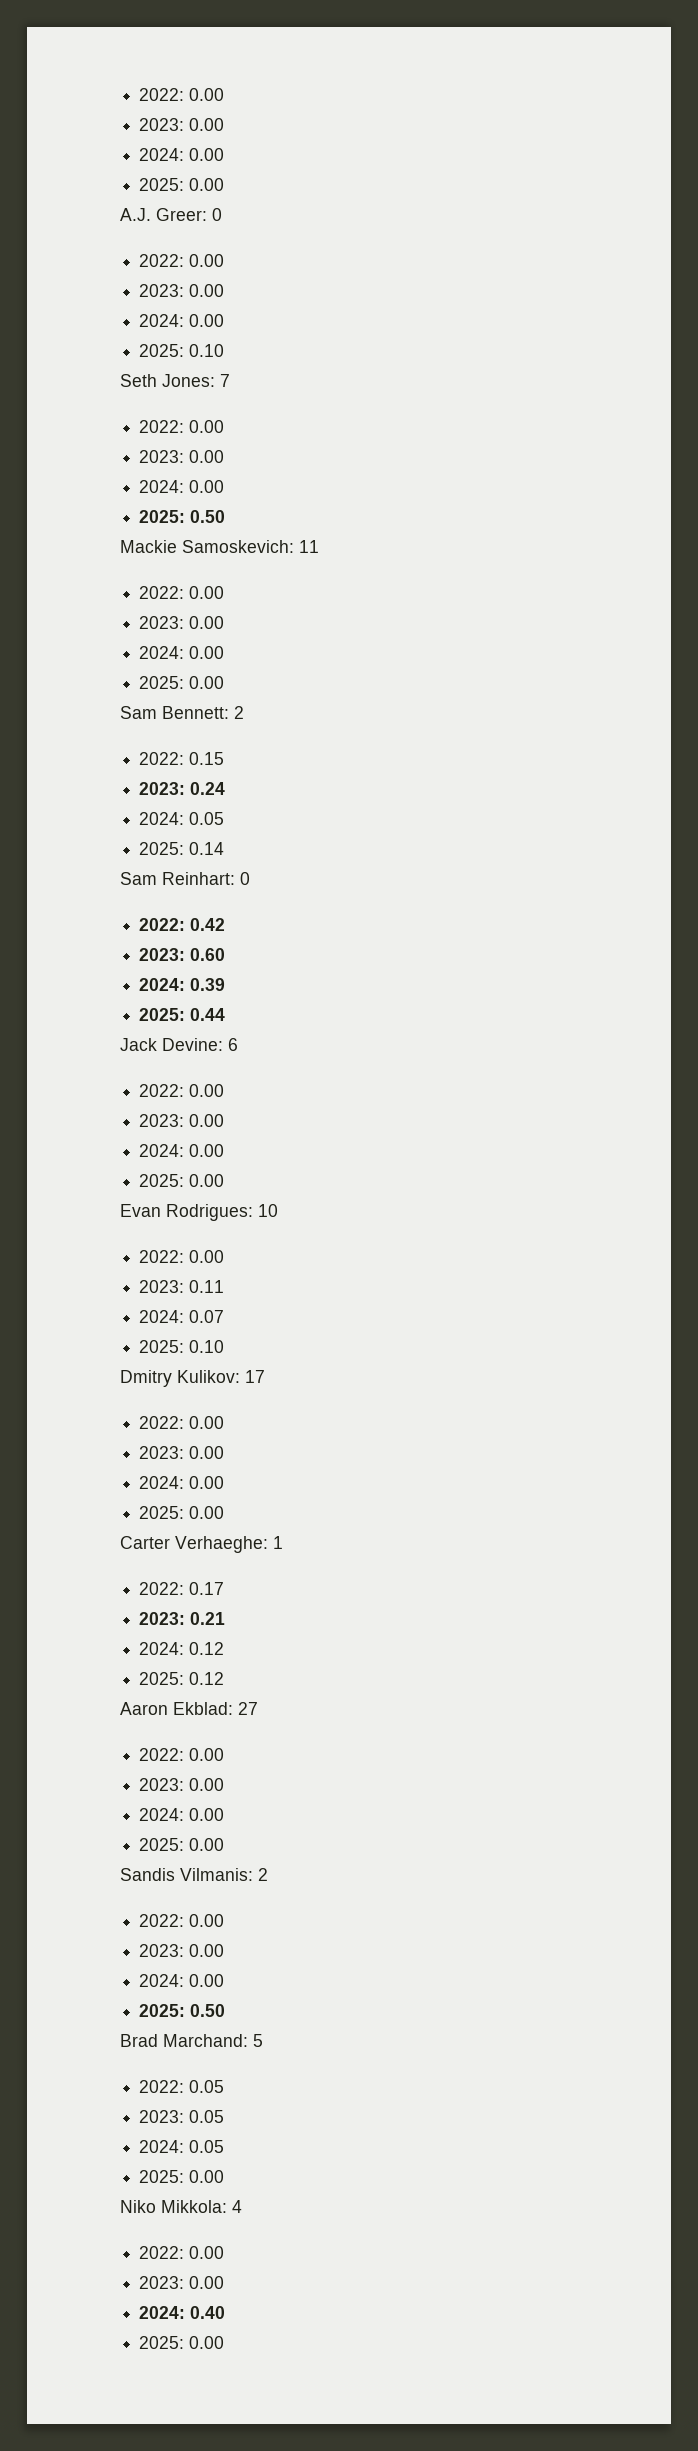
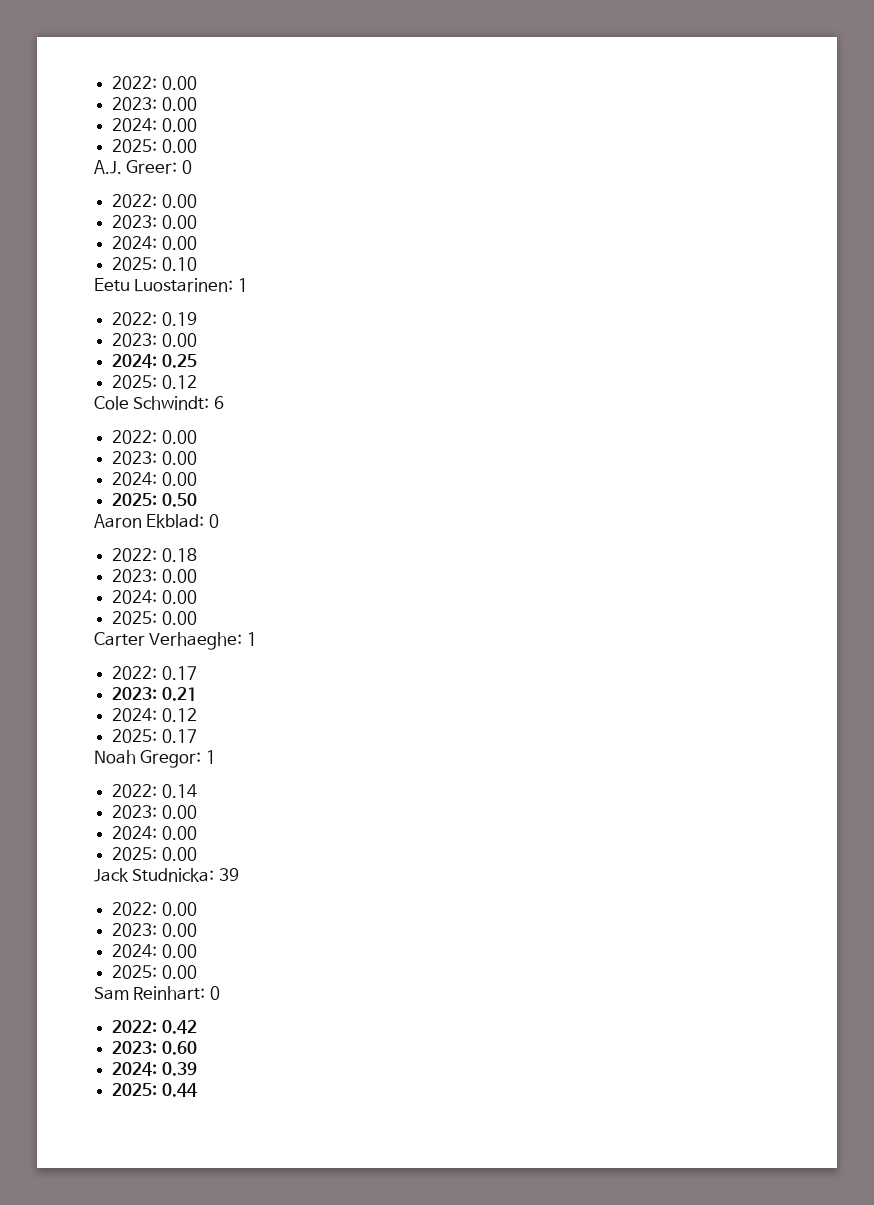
[120,374,230,387] [139,420,225,433] [139,450,225,463] [139,480,225,493] [139,510,226,523] [120,540,319,553] [139,586,225,599] [139,616,225,629] [139,646,225,659] [139,676,225,689] [120,706,244,719] [139,752,225,765] [139,782,226,795] [139,812,225,825] [139,842,225,855] [120,872,250,885] [139,918,226,931] [139,948,226,961] [139,978,226,991] [139,1008,226,1021] [120,1038,238,1051] [139,1084,225,1097] [139,1114,225,1127] [139,1144,225,1157] [139,1174,225,1187] [120,1204,278,1221] [139,1250,225,1263] [139,1280,225,1293] [139,1310,225,1323] [139,1340,225,1353] [120,1370,265,1387] [139,1416,225,1429] Seth Jones: 7 // 2022: 0.00 // 2023: 0.00 // 2024: 0.00 // 2025: 0.50 // Mackie Samoskevich: 11 // 2022: 0.00 // 2023: 0.00 // 2024: 0.00 // 2025: 0.00 // Sam Bennett: 2 // 2022: 0.15 // 2023: 0.24 // 2024: 0.05 // 2025: 0.14 // Sam Reinhart: 0 // 2022: 0.42 // 2023: 0.60 // 2024: 0.39 // 2025: 0.44 // Jack Devine: 6 // 2022: 0.00 // 2023: 0.00 // 2024: 0.00 // 2025: 0.00 // Evan Rodrigues: 10 // 2022: 0.00 // 2023: 0.11 // 2024: 0.07 // 2025: 0.10 // Dmitry Kulikov: 17 // 2022: 0.00 -> [94,278,248,292] [112,312,197,326] [112,333,197,347] [112,354,197,368] [112,375,197,389] [94,396,224,410] [112,430,197,444] [112,451,197,465] [112,472,197,486] [112,493,197,507] [94,514,219,528] [112,548,197,562] Eetu Luostarinen: 1 // 2022: 0.19 // 2023: 0.00 // 2024: 0.25 // 2025: 0.12 // Cole Schwindt: 6 // 2022: 0.00 // 2023: 0.00 // 2024: 0.00 // 2025: 0.50 // Aaron Ekblad: 0 // 2022: 0.18
[189,1672,225,1685] [120,1702,258,1715] [139,1748,225,1761] [139,1778,225,1791] [139,1808,225,1821] [139,1838,225,1851] [120,1868,268,1881] [139,1914,225,1927] [139,1944,225,1957] [139,1974,225,1987] [139,2004,226,2017] [120,2034,263,2047] [139,2080,225,2093] [139,2110,225,2123] [139,2140,225,2153] [139,2170,225,2183] [120,2200,242,2213] [139,2246,225,2259] [139,2276,225,2289] [139,2306,226,2319] [139,2336,225,2349] 0.12 // Aaron Ekblad: 27 // 2022: 0.00 // 2023: 0.00 // 2024: 0.00 // 2025: 0.00 // Sandis Vilmanis: 2 // 2022: 0.00 // 2023: 0.00 // 2024: 0.00 // 2025: 0.50 // Brad Marchand: 5 // 2022: 0.05 // 2023: 0.05 // 2024: 0.05 // 2025: 0.00 // Niko Mikkola: 4 // 2022: 0.00 // 2023: 0.00 // 2024: 0.40 // 2025: 0.00 -> [161,729,197,743] [94,750,216,768] [112,784,197,798] [112,805,197,819] [112,826,197,840] [112,847,197,861] [94,868,239,882] [112,902,197,916] [112,923,197,937] [112,944,197,958] [112,965,197,979] [94,986,220,1000] [112,1020,197,1034] [112,1041,197,1055] [112,1062,197,1076] [112,1083,197,1097] 0.17 // Noah Gregor: 1 // 2022: 0.14 // 2023: 0.00 // 2024: 0.00 // 2025: 0.00 // Jack Studnicka: 39 // 2022: 0.00 // 2023: 0.00 // 2024: 0.00 // 2025: 0.00 // Sam Reinhart: 0 // 2022: 0.42 // 2023: 0.60 // 2024: 0.39 // 2025: 0.44

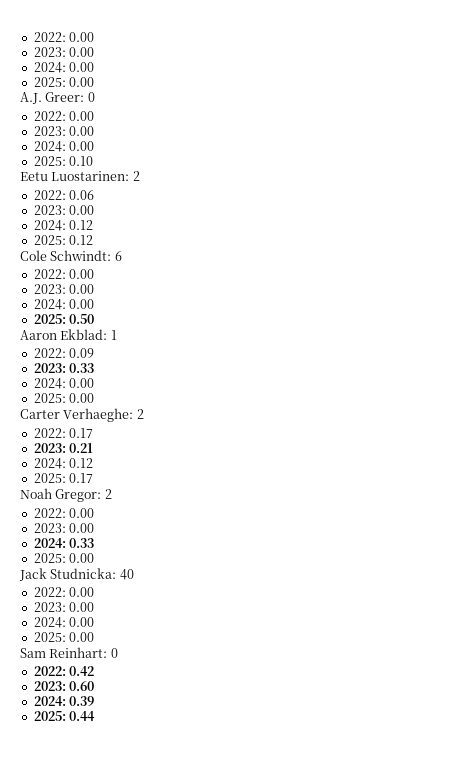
[237,278,248,292] [112,312,197,326] [112,333,197,347] [112,354,197,368] 1 // 2022: 0.19 // 2023: 0.00 // 2024: 0.25 -> [132,171,140,181] [33,190,95,200] [33,205,95,215] [33,220,94,231] 2 // 2022: 0.06 // 2023: 0.00 // 2024: 0.12
[208,514,219,528] [112,548,197,562] [112,569,197,583] 0 // 2022: 0.18 // 2023: 0.00 -> [110,330,117,340] [33,348,95,358] [33,363,95,373] 1 // 2022: 0.09 // 2023: 0.33
[246,632,257,646] 1 -> [136,409,144,419] 2
[205,750,216,764] [112,784,197,798] [112,805,197,819] [112,826,197,840] 1 // 2022: 0.14 // 2023: 0.00 // 2024: 0.00 -> [104,489,112,499] [33,508,95,518] [33,523,95,533] [33,538,95,548] 2 // 2022: 0.00 // 2023: 0.00 // 2024: 0.33
[218,868,239,881] 39 -> [119,569,134,580] 40

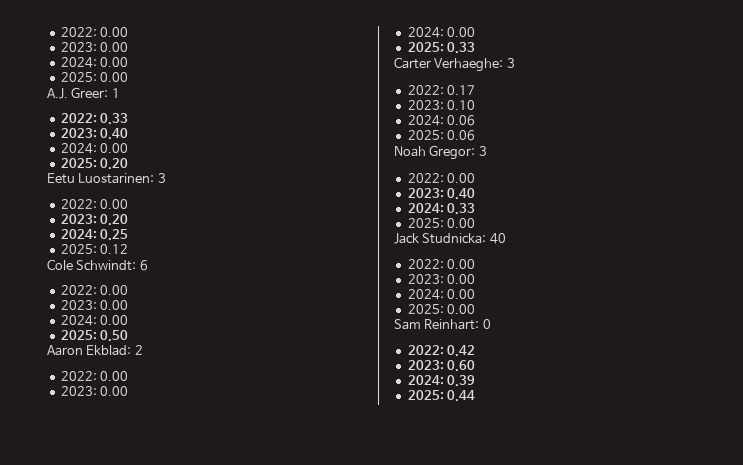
[87,92,95,102] [33,111,95,121] [33,126,95,136] [33,141,95,152] [33,156,94,166] [20,171,140,181] [33,190,95,200] [33,205,95,215] [33,220,94,231] 0 // 2022: 0.00 // 2023: 0.00 // 2024: 0.00 // 2025: 0.10 // Eetu Luostarinen: 2 // 2022: 0.06 // 2023: 0.00 // 2024: 0.12 -> [111,88,120,98] [60,113,129,125] [60,128,129,140] [60,143,129,154] [60,158,129,170] [47,173,166,184] [60,199,129,209] [60,214,129,226] [60,229,129,241] 1 // 2022: 0.33 // 2023: 0.40 // 2024: 0.00 // 2025: 0.20 // Eetu Luostarinen: 3 // 2022: 0.00 // 2023: 0.20 // 2024: 0.25
[110,330,117,340] [33,348,95,358] [33,363,95,373] [33,378,95,389] [33,393,95,403] [20,408,144,422] [33,428,94,438] [33,443,94,453] [33,458,94,469] [33,473,94,483] [20,488,102,502] 1 // 2022: 0.09 // 2023: 0.33 // 2024: 0.00 // 2025: 0.00 // Carter Verhaeghe: 2 // 2022: 0.17 // 2023: 0.21 // 2024: 0.12 // 2025: 0.17 // Noah Gregor: -> (132, 350) none
(95, 528) none -> [407,27,476,38] [407,42,476,54] [394,57,515,72] [407,85,476,95] [407,100,476,110] [407,115,476,126] [407,130,476,141] [394,145,487,160] [407,173,476,183] [407,188,476,200] // 2024: 0.00 // 2025: 0.33 // Carter Verhaeghe: 3 // 2022: 0.17 // 2023: 0.10 // 2024: 0.06 // 2025: 0.06 // Noah Gregor: 3 // 2022: 0.00 // 2023: 0.40

